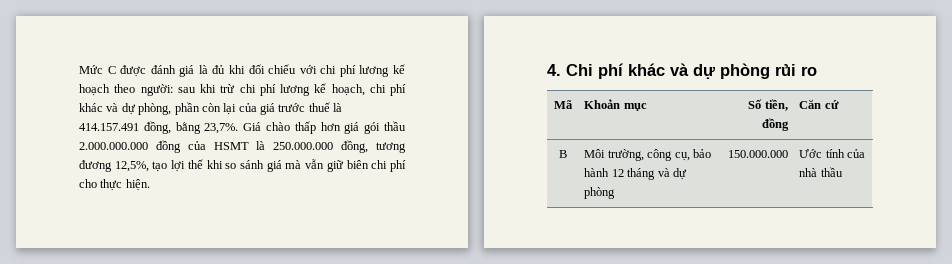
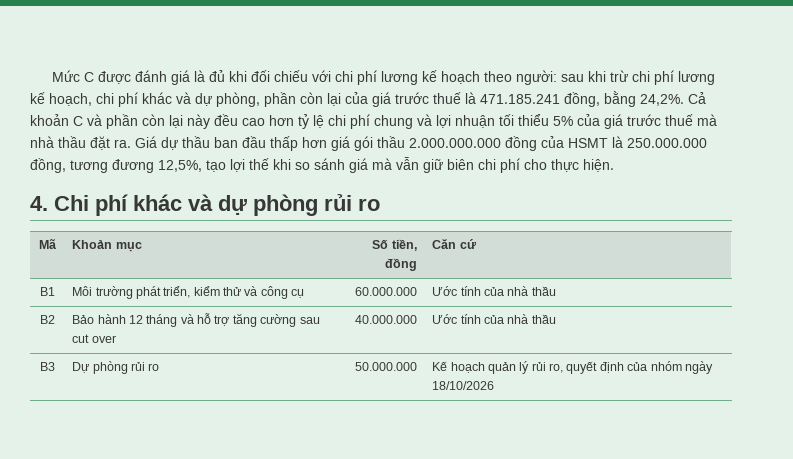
[79,123,139,131] 414.157.491 -> [480,94,560,104] 471.185.241
[204,122,290,134] 23,7%. Giá chào -> [640,92,706,106] [30,114,717,129] [30,136,266,150] 24,2%. Cả khoản C và phần còn lại này đều cao hơn tỷ lệ chi phí chung và lợi nhuận tối thiểu 5% của giá trước thuế mà nhà thầu đặt ra. Giá dự thầu ban đầu
[559,150,567,158] B -> [40,287,55,296] B1
[607,149,711,161] [584,168,687,180] [584,187,616,199] [727,150,788,158] [799,149,866,158] [799,167,843,177] trường, công cụ, bảo hành 12 tháng và dự phòng | 150.000.000 | Ước tính của nhà thầu -> [95,286,305,299] [354,287,417,296] [432,286,556,296] [40,315,55,324] [72,313,320,327] [72,334,116,343] [354,315,417,324] [432,314,556,324] [40,362,55,371] [72,361,160,374] [354,362,417,371] [432,361,713,374] [432,381,495,390] trường phát triển, kiểm thử và công cụ | 60.000.000 | Ước tính của nhà thầu // B2 | Bảo hành 12 tháng và hỗ trợ tăng cường sau cut over | 40.000.000 | Ước tính của nhà thầu // B3 | Dự phòng rủi ro | 50.000.000 | Kế hoạch quản lý rủi ro, quyết định của nhóm ngày 18/10/2026

